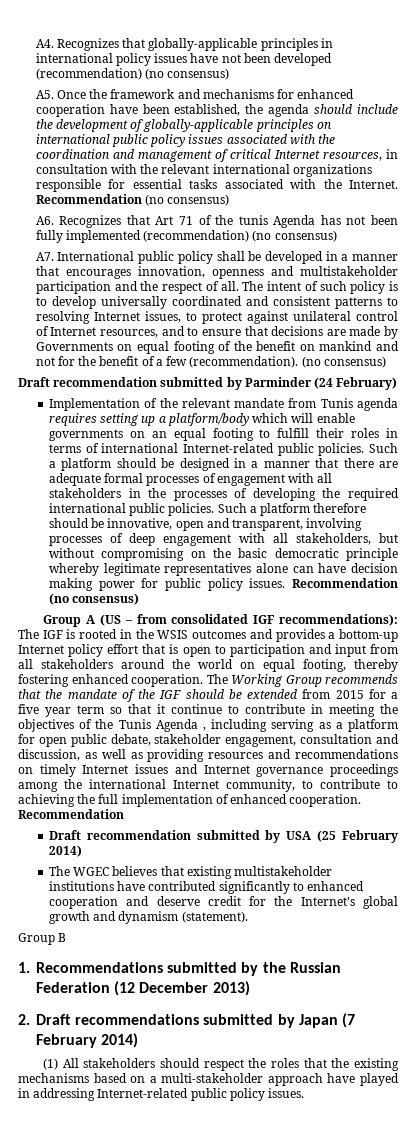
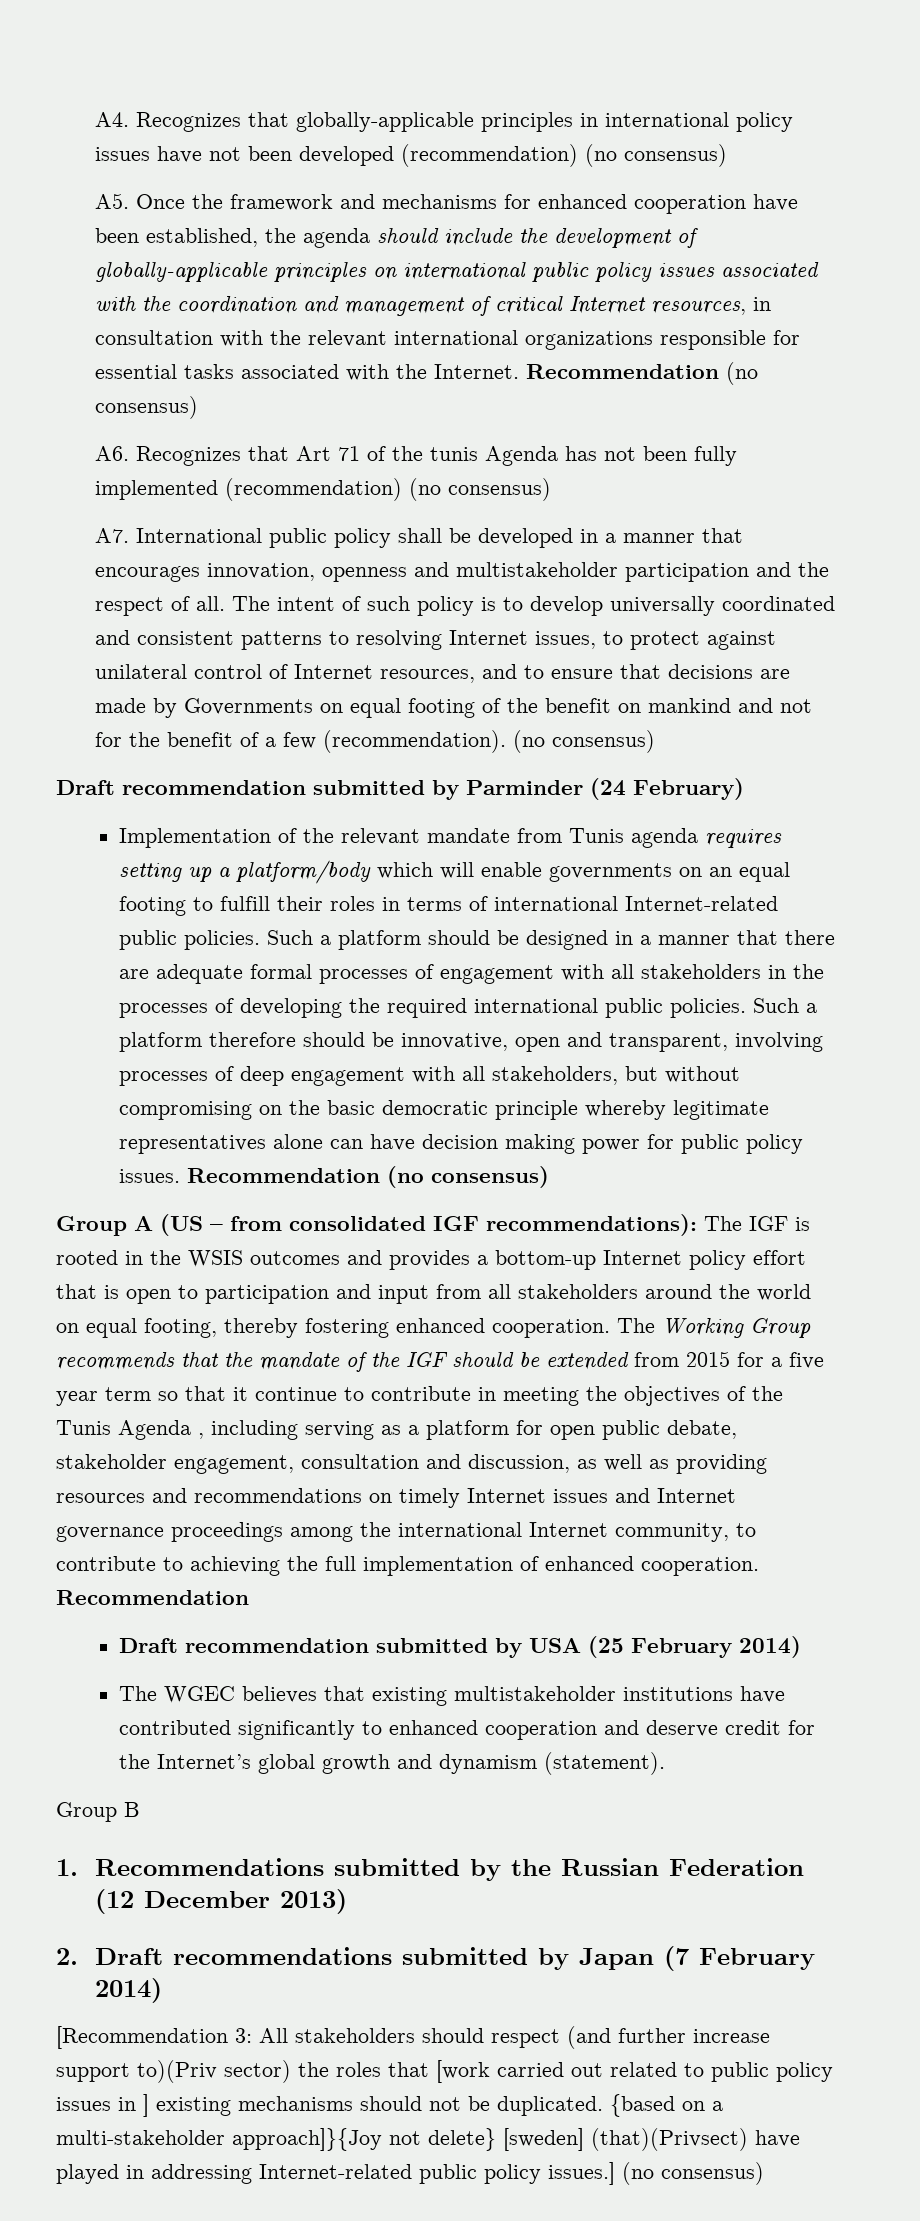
[43,1058,59,1070] (1) -> [56,2026,252,2049] [Recommendation 3:
[248,1058,399,1071] [18,1073,323,1086] the roles that the existing mechanisms based on a multi-stakeholder approach -> [567,2026,770,2049] [56,2060,833,2083] [56,2094,723,2117] [56,2128,748,2151] (and further increase support to)(Priv sector) the roles that [work carried out related to public policy issues in ] existing mechanisms should not be duplicated. {based on a multi-stakeholder approach]}{Joy not delete} [sweden] (that)(Privsect)
[268,1088,305,1098] issues. -> [548,2162,764,2185] issues.] (no consensus)

